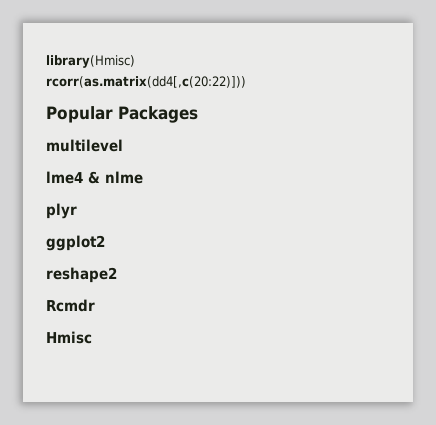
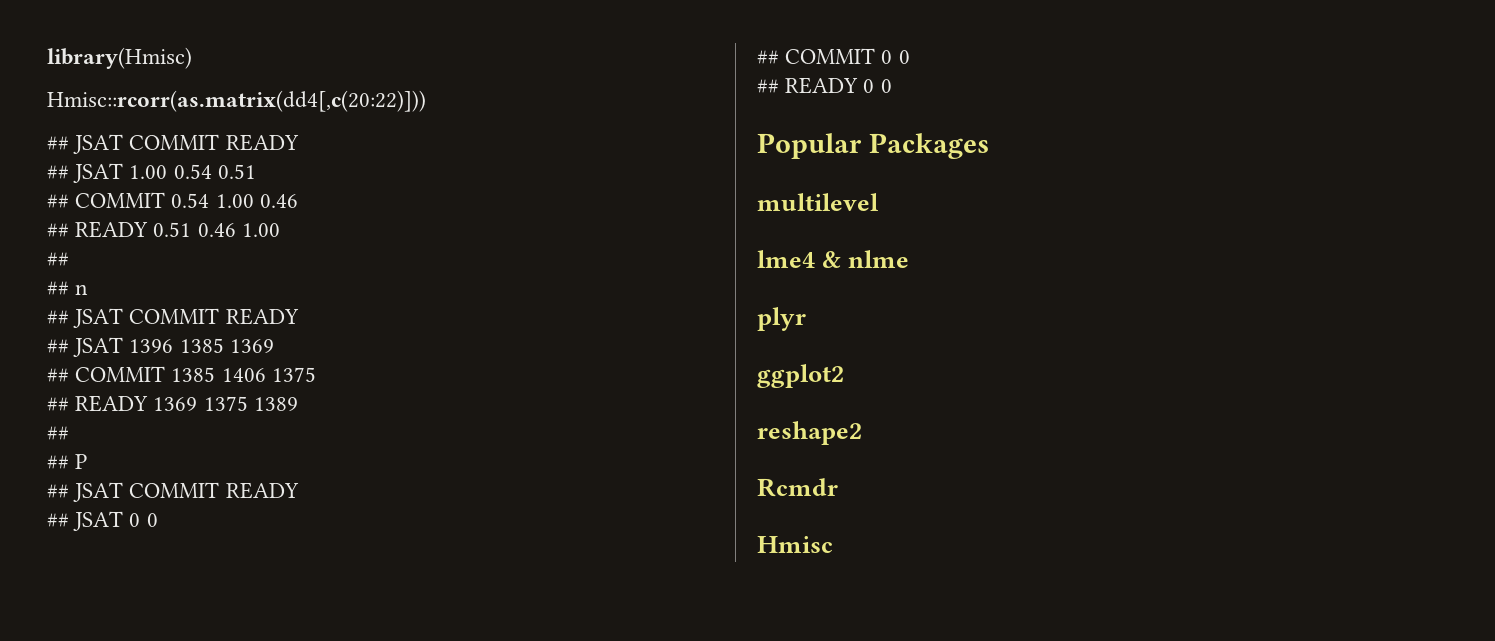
[46,76,246,88] rcorr(as.matrix(dd4[,c(20:22)])) -> [47,90,426,112] [47,134,299,154] [47,163,256,183] [47,192,298,208] [47,221,280,238] [47,252,69,266] [47,281,89,295] [47,308,299,328] [47,337,274,357] [47,366,316,382] [47,395,298,412] [47,426,69,440] [47,454,88,469] [47,482,299,502] [47,511,158,531] [757,48,910,64] [757,77,892,94] Hmisc::rcorr(as.matrix(dd4[,c(20:22)])) // ## JSAT COMMIT READY // ## JSAT 1.00 0.54 0.51 // ## COMMIT 0.54 1.00 0.46 // ## READY 0.51 0.46 1.00 // ## // ## n // ## JSAT COMMIT READY // ## JSAT 1396 1385 1369 // ## COMMIT 1385 1406 1375 // ## READY 1369 1375 1389 // ## // ## P // ## JSAT COMMIT READY // ## JSAT 0 0 // ## COMMIT 0 0 // ## READY 0 0

